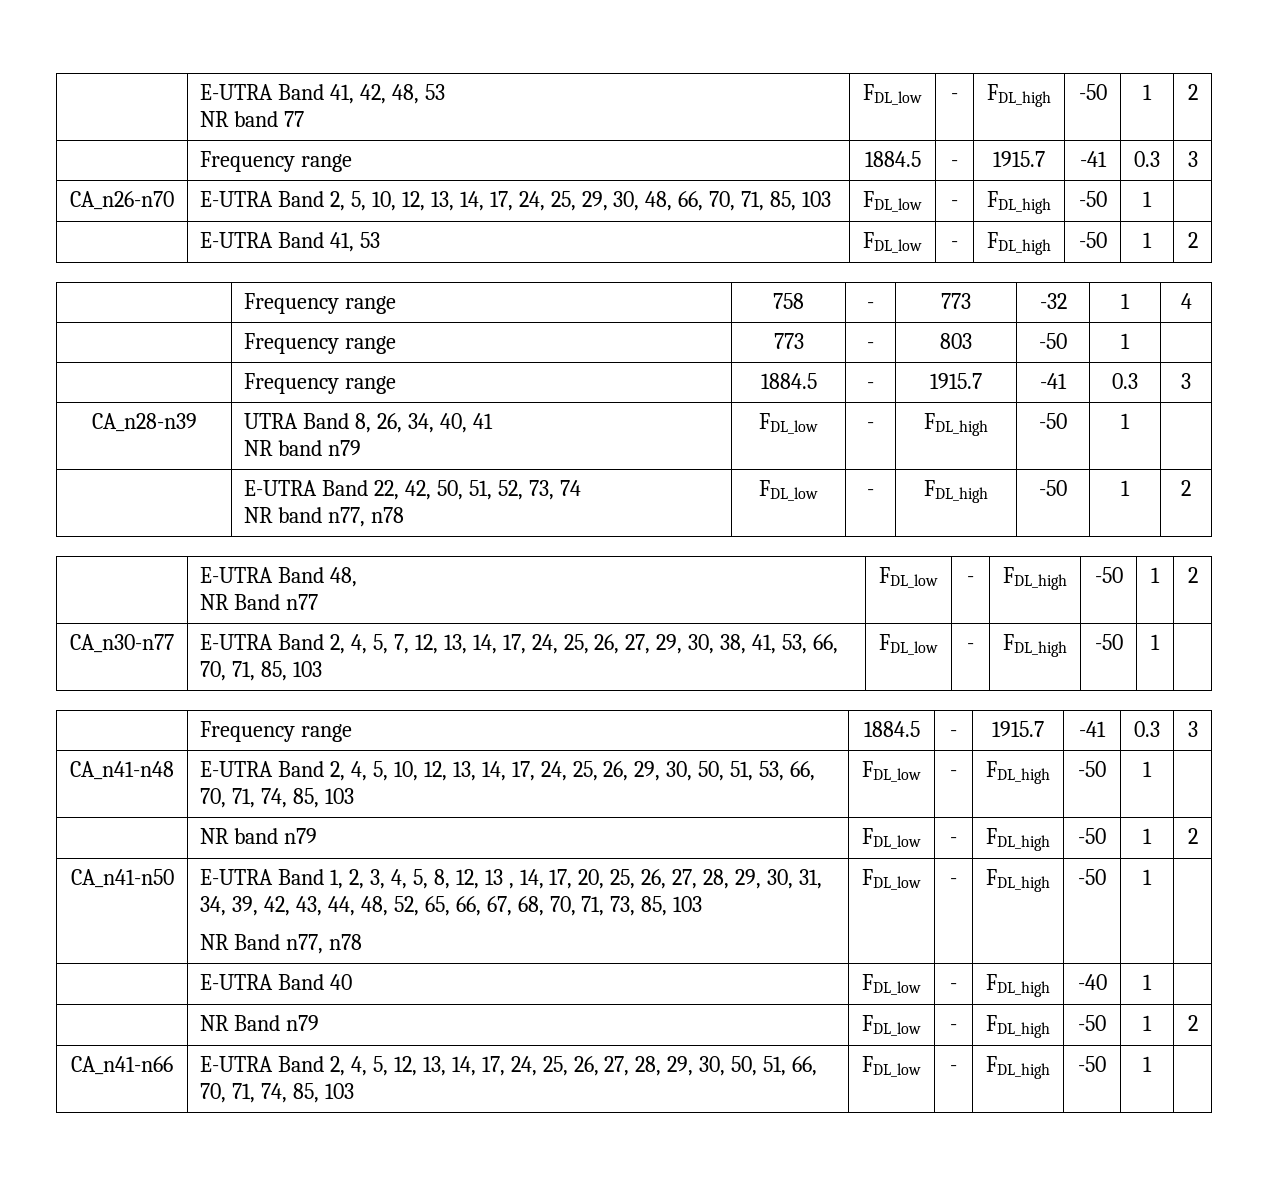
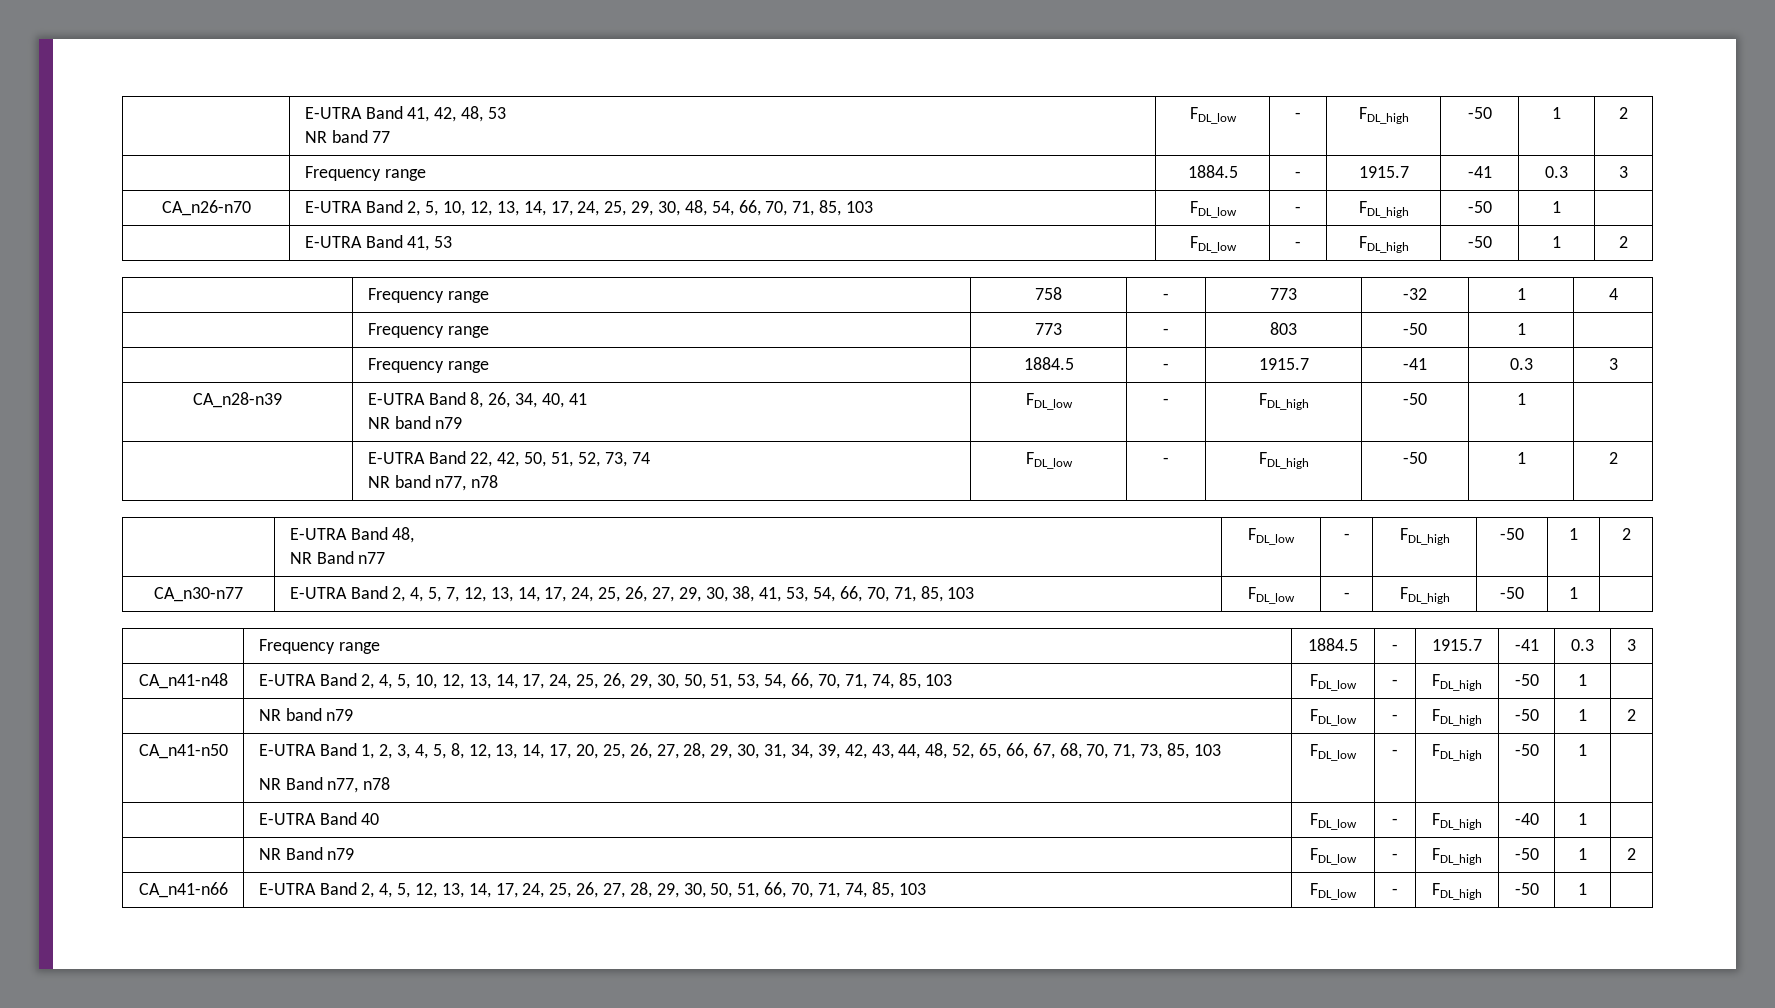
(673, 201) none -> [711,201,734,216] 54,
[244,413,299,429] UTRA -> [367,393,425,405] E-UTRA
(808, 644) none -> [813,587,836,602] 54,
(785, 771) none -> [764,674,787,689] 54,
[484,869,514,889] 13 , -> [495,744,518,759] 13,

